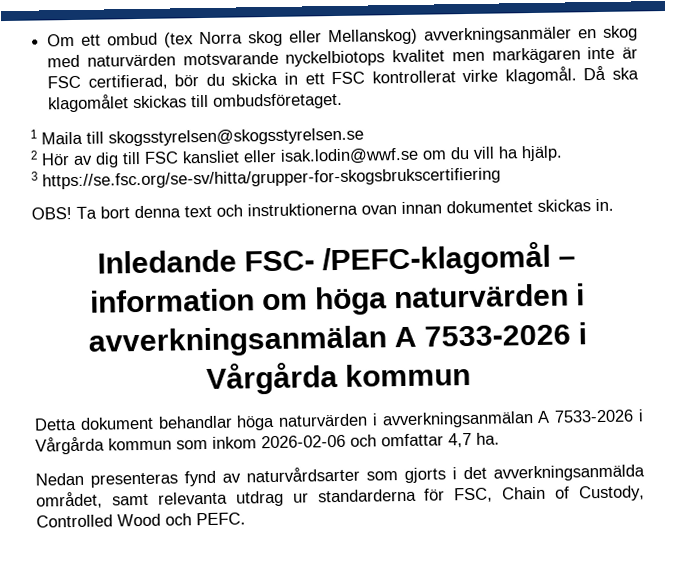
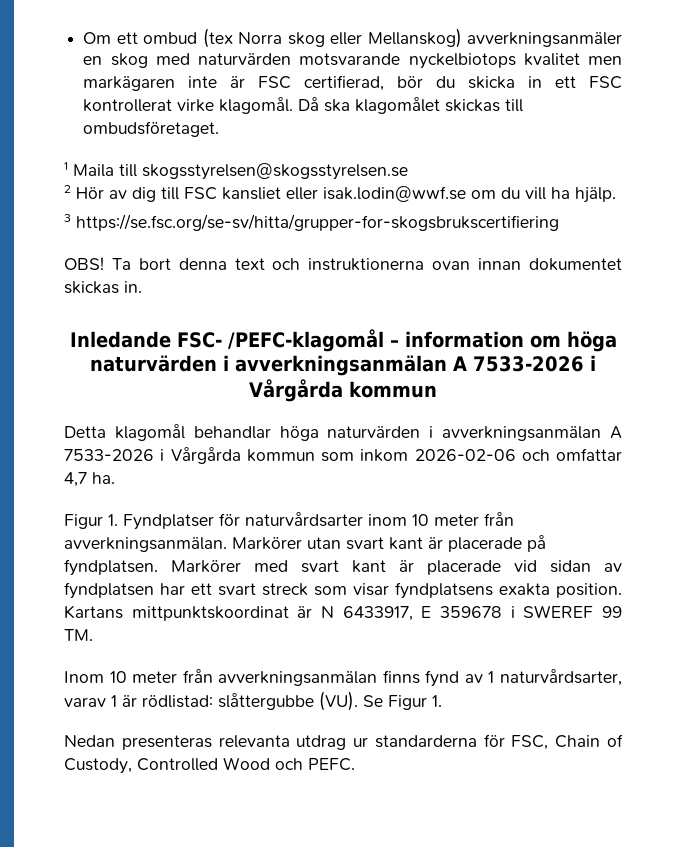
[79,416,154,430] dokument -> [114,424,185,441] klagomål
[35,464,645,488] [36,491,149,509] Nedan presenteras fynd av naturvårdsarter som gjorts i det avverkningsanmälda området, samt -> [64,512,514,530] [64,535,546,552] [64,559,622,576] [64,582,622,599] [64,605,623,621] [64,629,93,641] [64,669,622,687] [64,691,442,711] [64,735,212,750] Figur 1. Fyndplatser för naturvårdsarter inom 10 meter från avverkningsanmälan. Markörer utan svart kant är placerade på fyndplatsen. Markörer med svart kant är placerade vid sidan av fyndplatsen har ett svart streck som visar fyndplatsens exakta position. Kartans mittpunktskoordinat är N 6433917, E 359678 i SWEREF 99 TM. // Inom 10 meter från avverkningsanmälan finns fynd av 1 naturvårdsarter, varav 1 är rödlistad: slåttergubbe (VU). Se Figur 1. // Nedan presenteras

